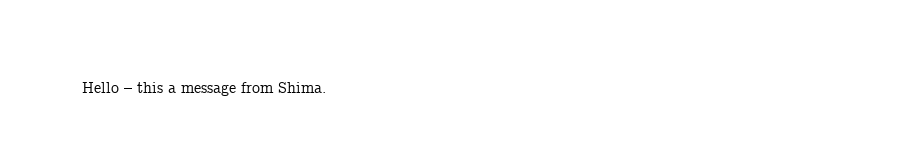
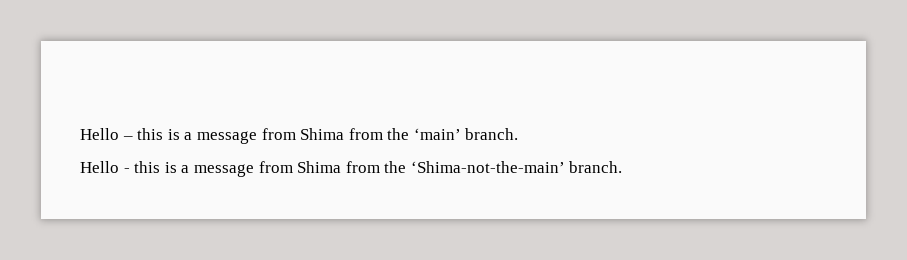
[82,82,326,96] Hello – this a message from Shima. -> [80,128,519,144] [80,161,623,177] Hello – this is a message from Shima from the ‘main’ branch. // Hello - this is a message from Shima from the ‘Shima-not-the-main’ branch.

